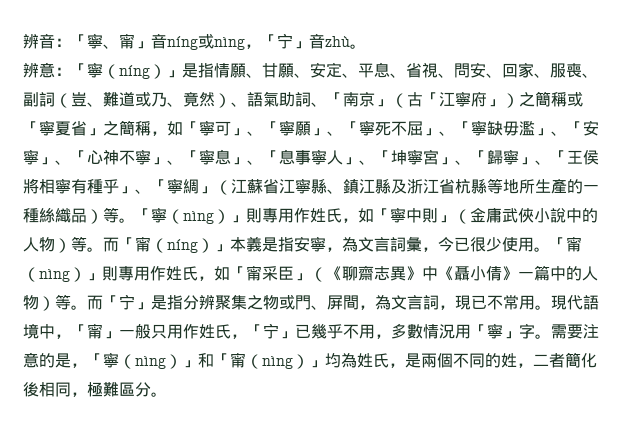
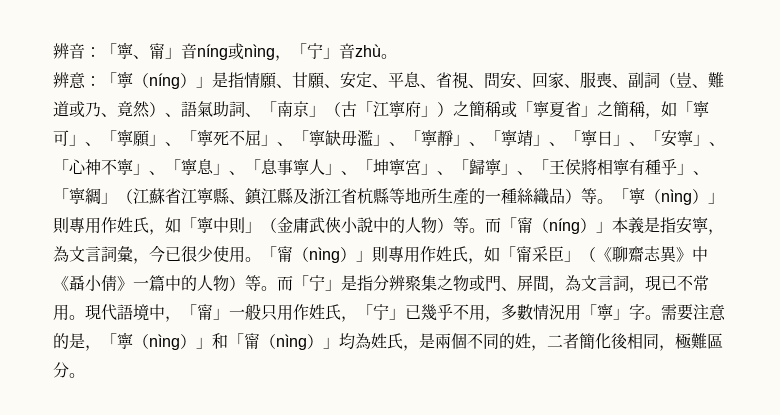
(583, 127) none -> [421,129,661,146] 寧靜」、「寧靖」、「寧日」、「

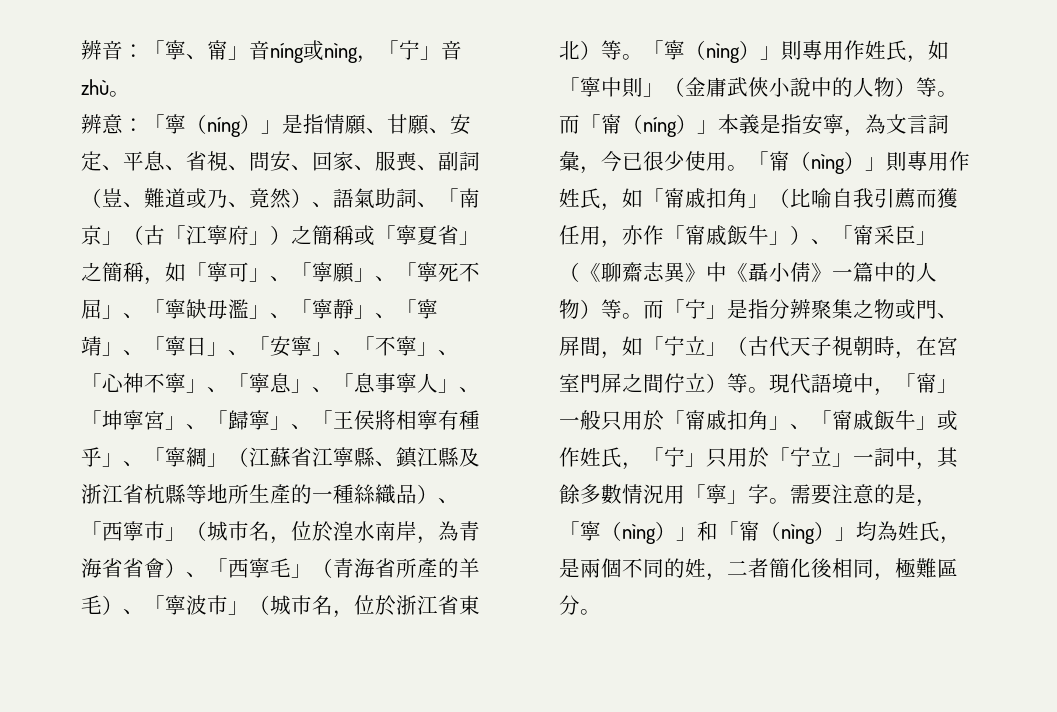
(69, 166) none -> [375,336,459,356] [81,373,102,391] 不寧」、「
(581, 196) none -> [438,498,459,504] [81,521,480,544] [81,558,480,578] [81,595,480,618] [559,40,601,60] 、「西寧市」（城市名，位於湟水南岸，為青海省省會）、「西寧毛」（青海省所產的羊毛）、「寧波市」（城市名，位於浙江省東北）
(532, 254) none -> [685,188,958,209] [559,225,874,248] 戚扣角」（比喻自我引薦而獲任用，亦作「甯戚飯牛」）、「甯
[565,275,709,293] [53,304,69,321] 為文言詞，現已不常用 -> [622,336,958,359] [559,373,748,393] 如「宁立」（古代天子視朝時，在宮室門屏之間佇立）等
[293,304,501,322] 作姓氏，「宁」已幾乎不用， -> [643,410,958,431] [559,447,959,470] [559,484,580,504] 於「甯戚扣角」、「甯戚飯牛」或作姓氏，「宁」只用於「宁立」一詞中，其餘

